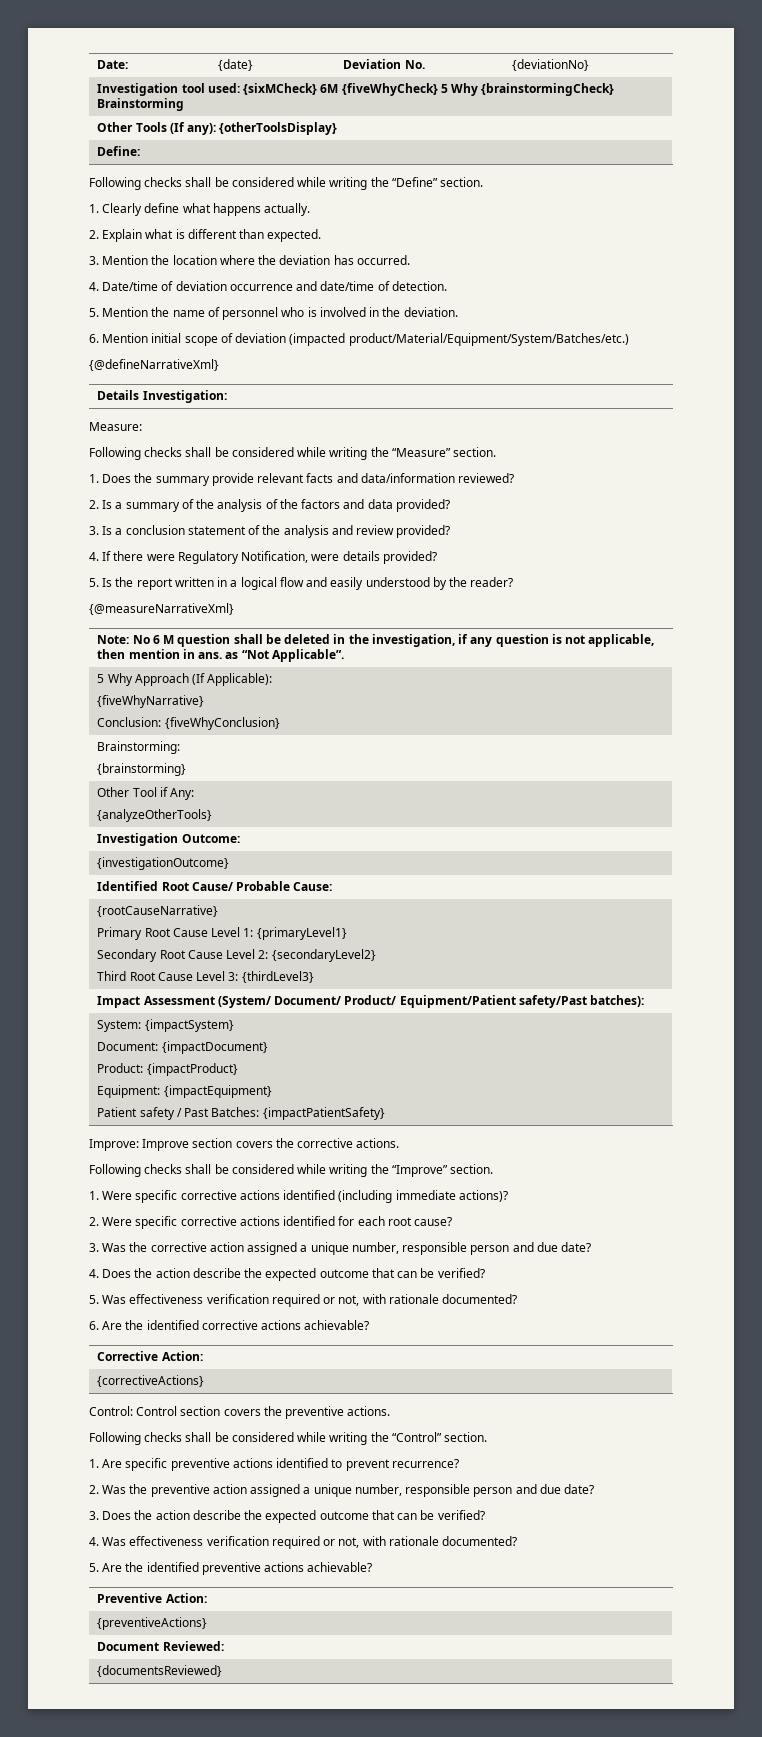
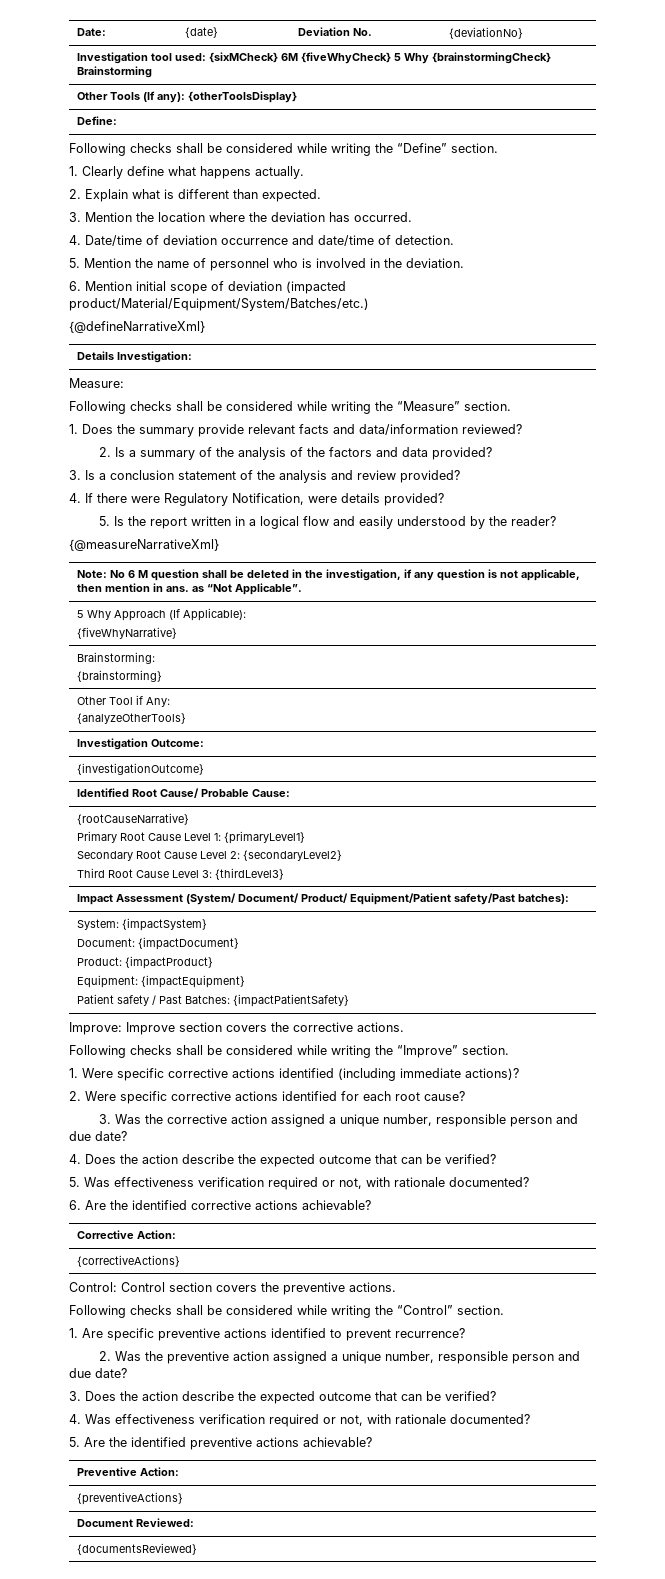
[97,717,280,730] // Conclusion: {fiveWhyConclusion} -> (178, 633) none

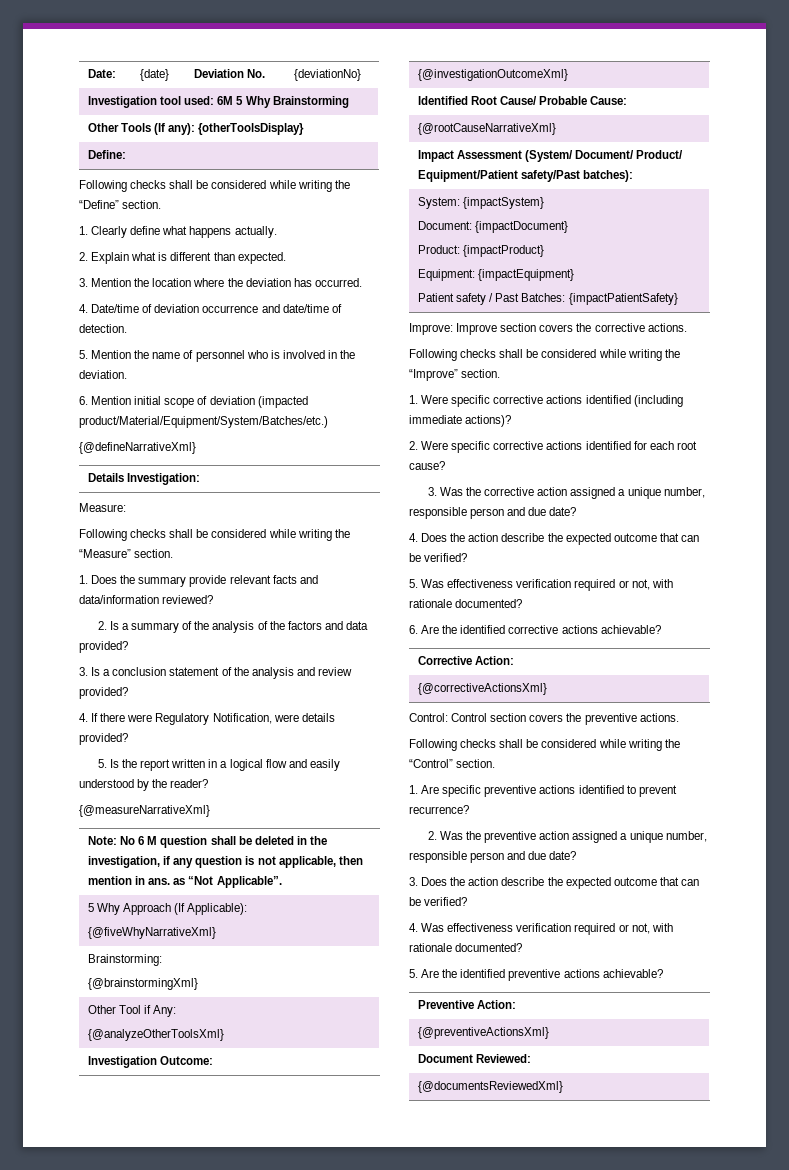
[209,52,552,64] {sixMCheck} 6M {fiveWhyCheck} 5 Why {brainstormingCheck} -> [217,96,271,108] 6M 5 Why
[77,627,178,639] {fiveWhyNarrative} -> [87,927,216,939] {@fiveWhyNarrativeXml}
[77,670,163,682] {brainstorming} -> [87,978,198,990] {@brainstormingXml}
[77,713,187,724] {analyzeOtherTools} -> [87,1029,224,1041] {@analyzeOtherToolsXml}
[77,763,205,775] {investigationOutcome} -> [417,69,568,81] {@investigationOutcomeXml}
[77,813,190,825] [77,831,306,844] [77,850,343,861] [77,868,285,880] {rootCauseNarrative} // Primary Root Cause Level 1: {primaryLevel1} // Secondary Root Cause Level 2: {secondaryLevel2} // Third Root Cause Level 3: {thirdLevel3} -> [417,123,556,135] {@rootCauseNarrativeXml}
[77,1255,181,1267] {correctiveActions} -> [417,683,547,695] {@correctiveActionsXml}
[77,1492,184,1505] {preventiveActions} -> [417,1027,549,1039] {@preventiveActionsXml}
[77,1543,198,1555] {documentsReviewed} -> [417,1081,563,1093] {@documentsReviewedXml}

